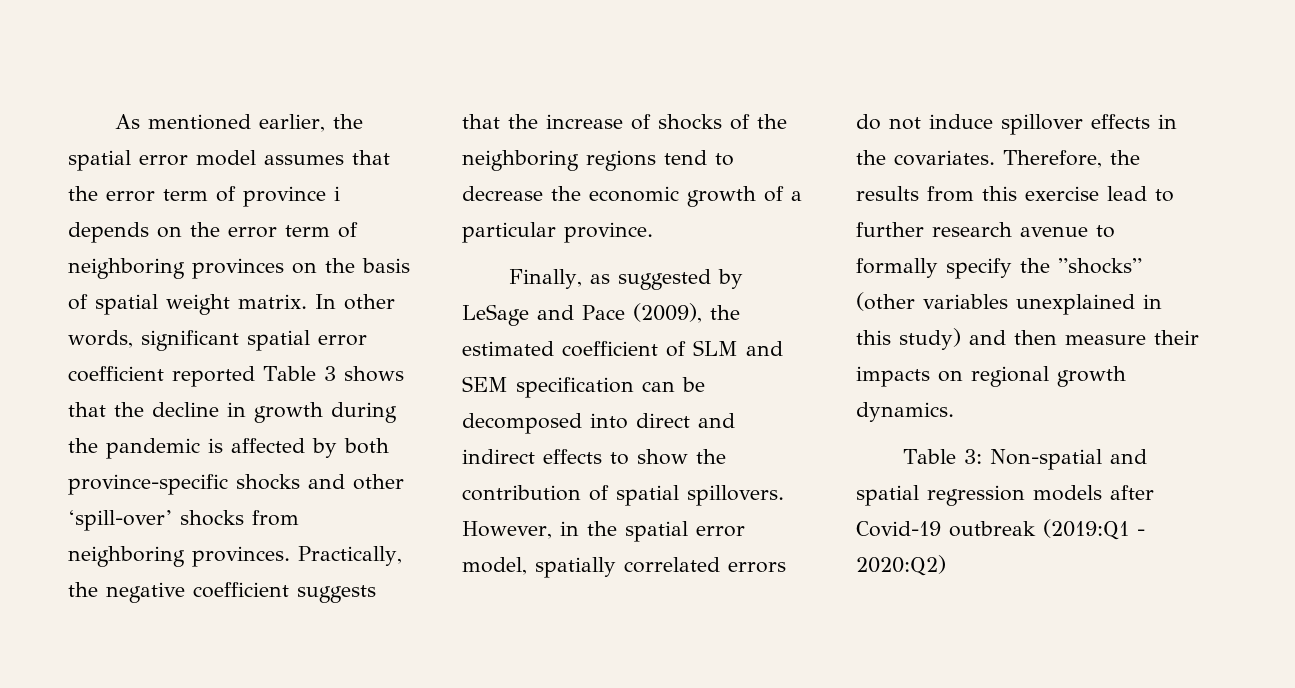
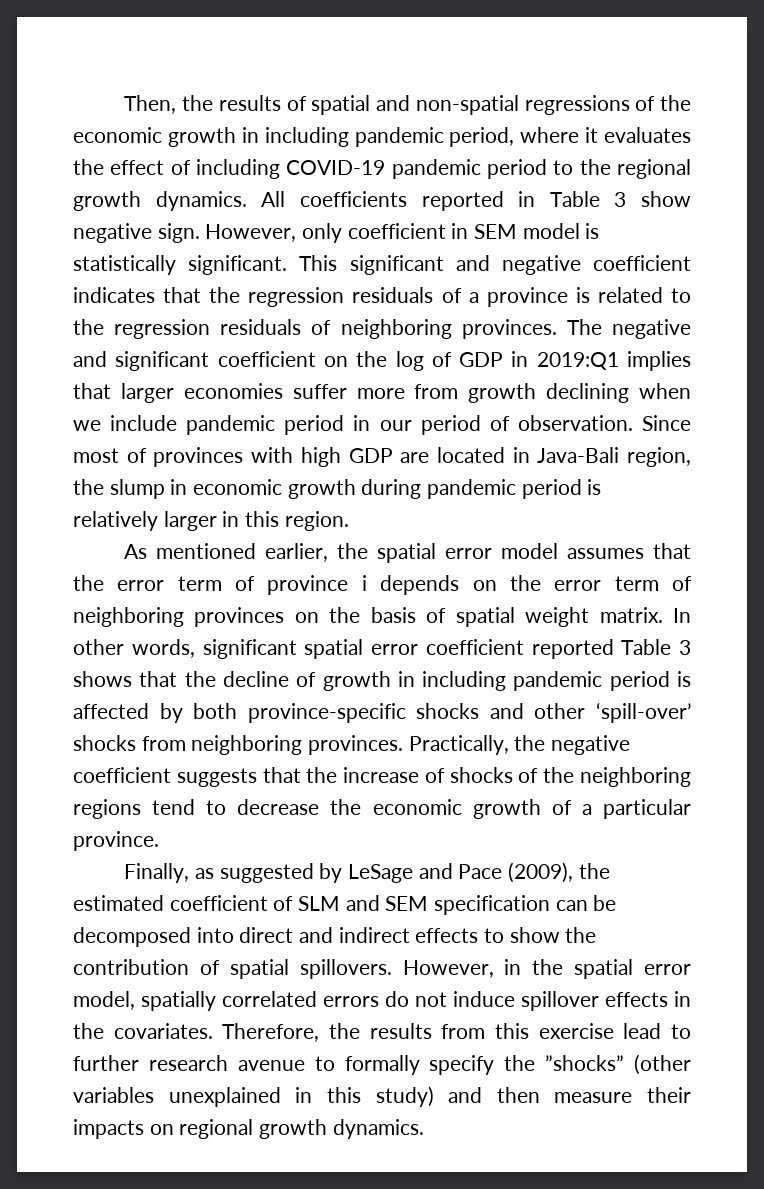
(115, 121) none -> [124,95,691,115] [73,127,691,147] [73,159,691,179] [73,191,691,211] [73,223,600,243] [73,255,692,275] [73,287,692,307] [73,319,691,339] [73,351,691,371] [73,383,691,403] [73,415,691,435] [73,447,691,467] [73,479,602,499] [73,511,349,531] Then, the results of spatial and non-spatial regressions of the economic growth in including pandemic period, where it evaluates the effect of including COVID-19 pandemic period to the regional growth dynamics. All coefficients reported in Table 3 show negative sign. However, only coefficient in SEM model is statistically significant. This significant and negative coefficient indicates that the regression residuals of a province is related to the regression residuals of neighboring provinces. The negative and significant coefficient on the log of GDP in 2019:Q1 implies that larger economies suffer more from growth declining when we include pandemic period in our period of observation. Since most of provinces with high GDP are located in Java-Bali region, the slump in economic growth during pandemic period is relatively larger in this region. //
[227,402,397,423] [68,438,200,459] in growth during the pandemic -> [296,671,670,691] of growth in including pandemic period
[903,449,1148,470] [856,485,1154,506] [856,519,1145,540] [856,555,946,576] // Table 3: Non-spatial and spatial regression models after Covid-19 outbreak (2019:Q1 - 2020:Q2) -> (424, 1129) none

